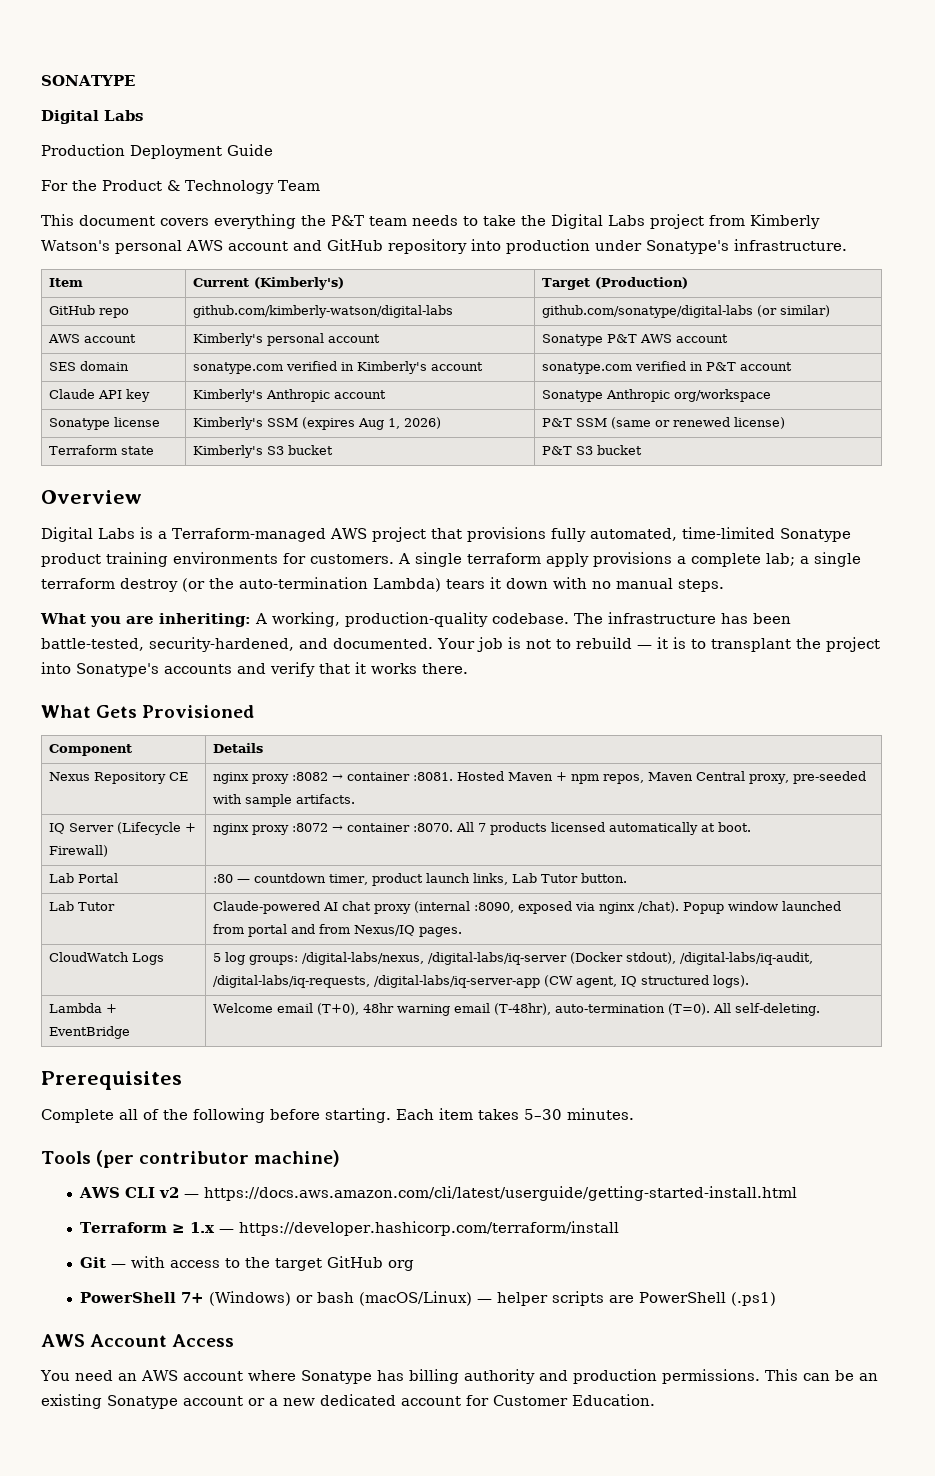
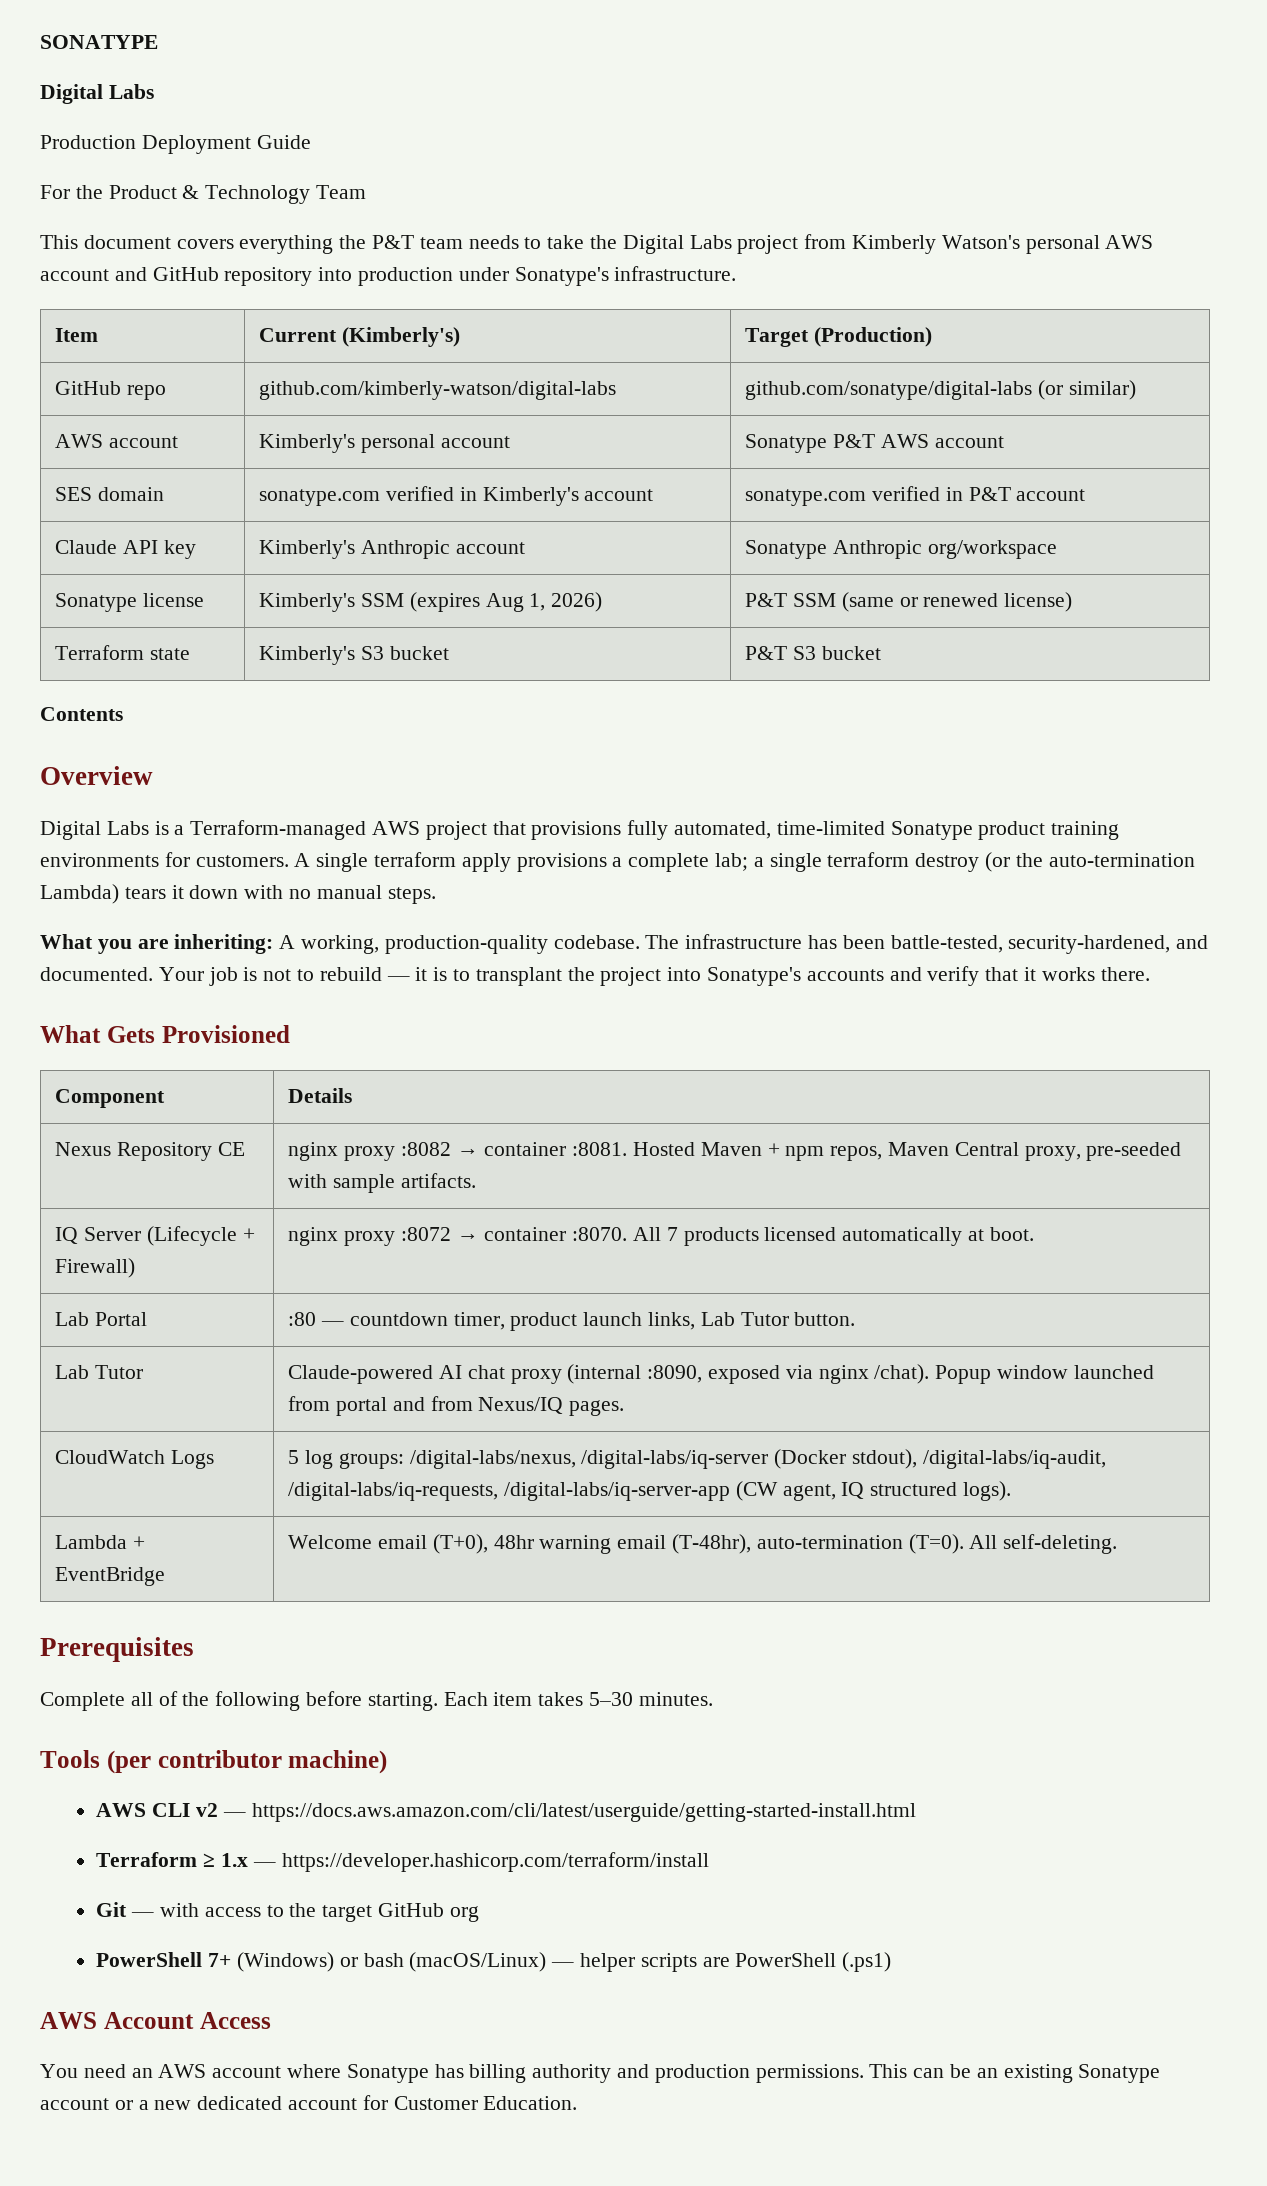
(642, 450) none -> [40,707,123,721] // Contents

